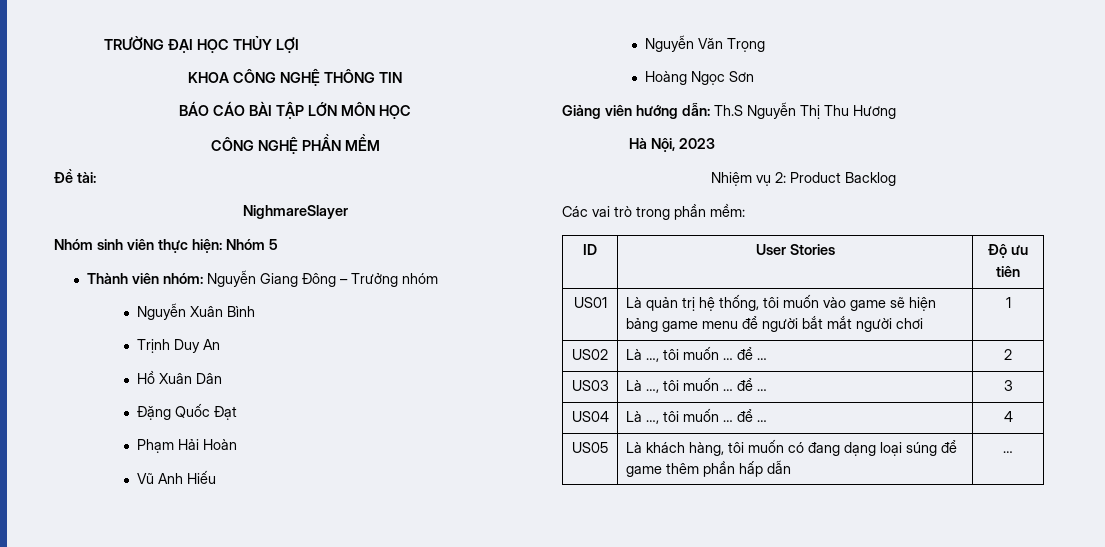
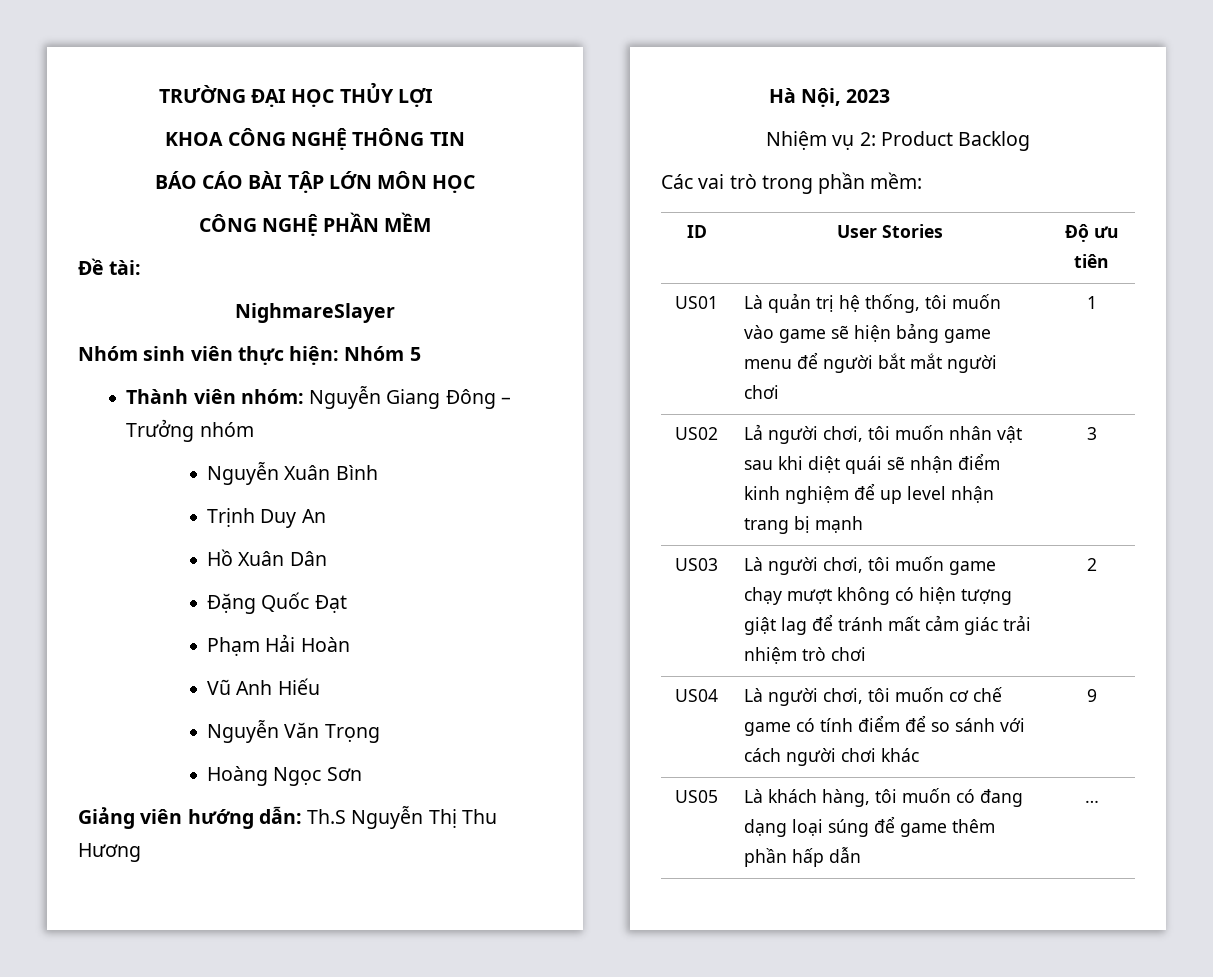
[625,346,767,362] [1004,349,1012,360] [571,380,609,391] [625,377,767,393] [1003,380,1013,391] [571,411,609,422] [625,408,767,424] [1003,411,1013,422] Là …, tôi muốn … để … | 2 // US03 | Là …, tôi muốn … để … | 3 // US04 | Là …, tôi muốn … để … | 4 -> [744,424,1023,444] [744,453,1001,474] [744,483,995,504] [744,516,864,534] [1086,427,1097,440] [675,558,718,571] [744,556,997,575] [744,587,1013,605] [744,614,1032,635] [744,647,867,664] [1086,558,1097,571] [675,689,718,702] [744,687,1003,706] [744,715,1026,736] [744,748,920,766] [1086,689,1097,702] Lả người chơi, tôi muốn nhân vật sau khi diệt quái sẽ nhận điểm kinh nghiệm để up level nhận trang bị mạnh | 3 // US03 | Là người chơi, tôi muốn game chạy mượt không có hiện tượng giật lag để tránh mất cảm giác trải nhiệm trò chơi | 2 // US04 | Là người chơi, tôi muốn cơ chế game có tính điểm để so sánh với cách người chơi khác | 9

